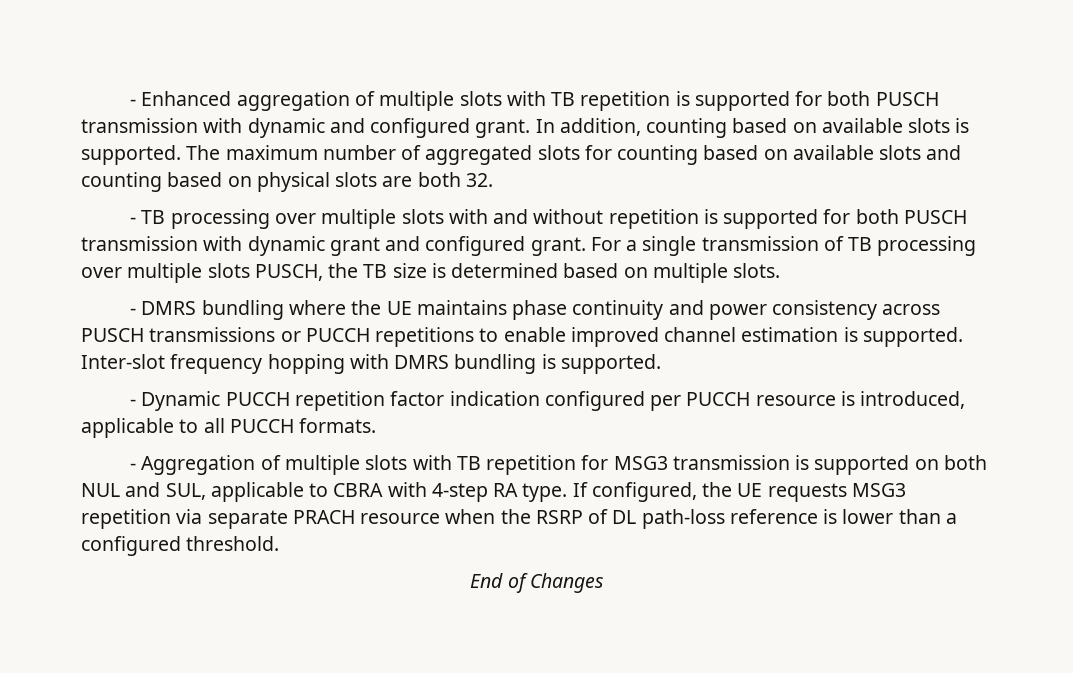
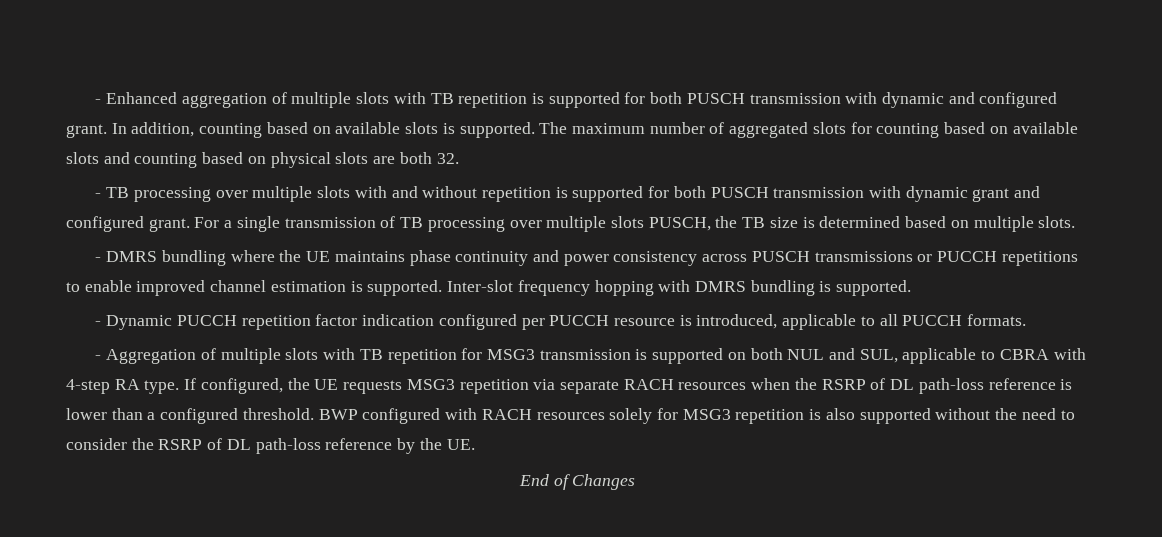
[292,510,441,524] PRACH resource -> [623,379,747,390] RACH resources
(280, 543) none -> [318,408,1075,424] [66,438,475,454] BWP configured with RACH resources solely for MSG3 repetition is also supported without the need to consider the RSRP of DL path-loss reference by the UE.

